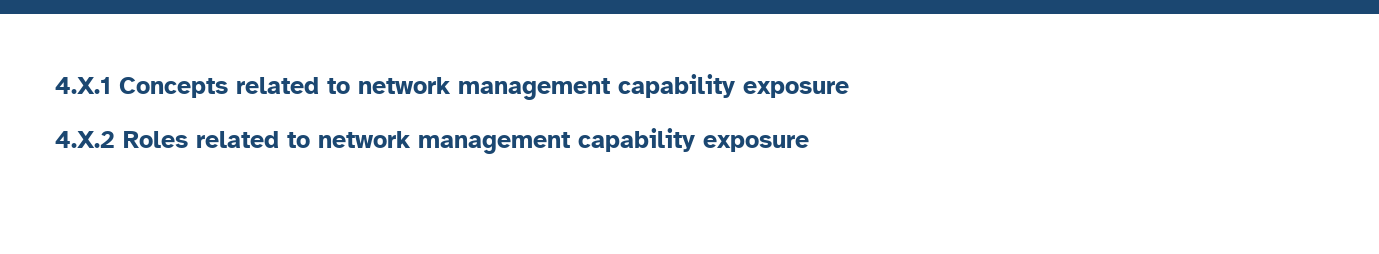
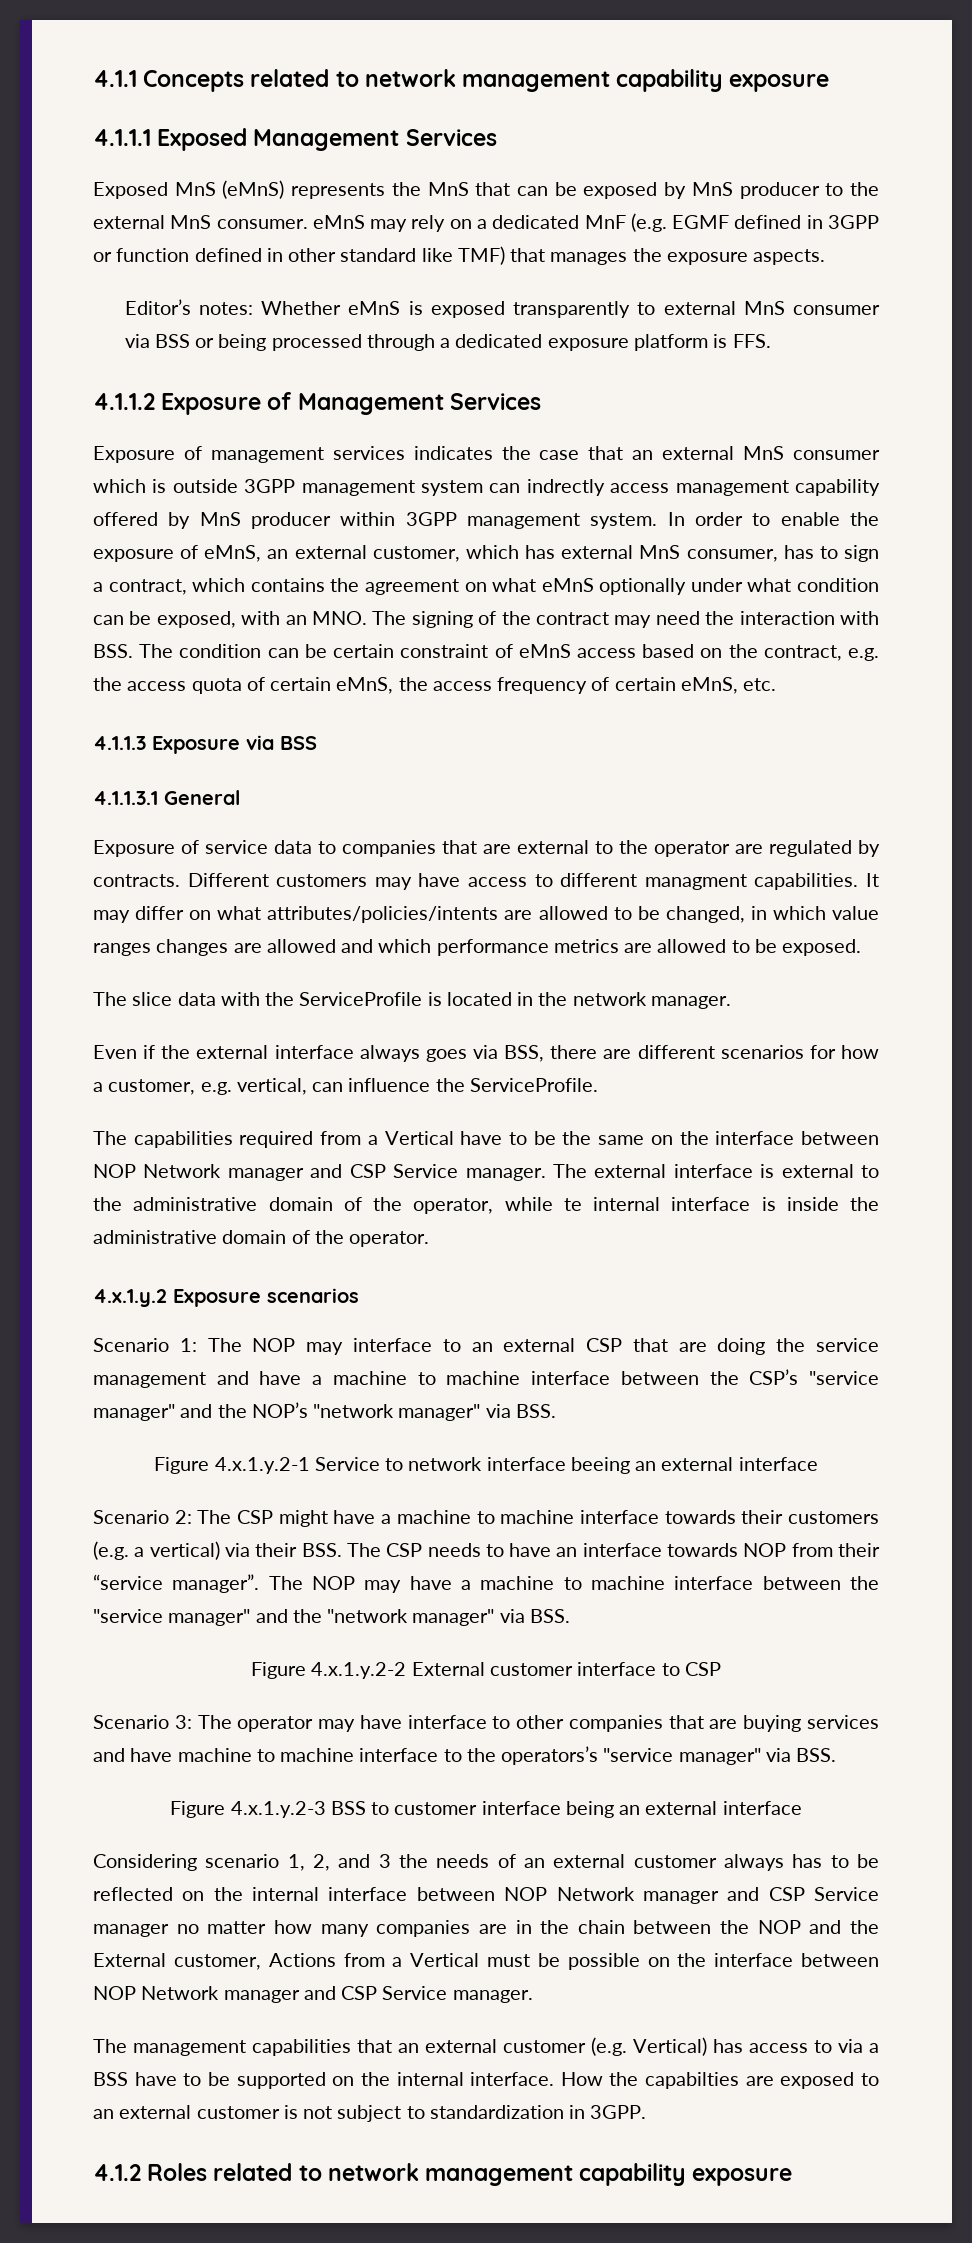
[55,77,111,94] 4.X.1 -> [93,70,137,87] 4.1.1
[55,131,115,148] 4.X.2 -> [93,128,497,151] [93,180,879,199] [93,213,880,232] [93,246,826,265] [124,299,880,318] [124,334,771,351] [93,392,541,415] [93,446,880,463] [93,479,880,496] [93,512,880,529] [93,545,880,562] [93,578,879,595] [93,611,879,628] [93,644,879,661] [93,677,777,694] [93,735,317,754] [93,790,240,805] [93,840,880,857] [93,873,880,890] [93,906,880,923] [93,939,862,956] [93,992,731,1009] [93,1045,879,1062] [93,1078,598,1095] [93,1131,879,1148] [93,1164,879,1181] [93,1197,879,1214] [93,1230,430,1247] [93,1288,359,1307] [93,1338,880,1355] [93,1369,880,1388] [93,1402,556,1421] [154,1457,818,1474] [93,1510,880,1527] [93,1541,880,1560] [93,1574,879,1593] [93,1609,570,1626] [251,1662,721,1679] [93,1715,879,1732] [93,1746,837,1765] [170,1801,802,1818] [93,1854,880,1871] [93,1887,880,1904] [93,1920,879,1937] [93,1953,879,1970] [93,1986,533,2003] [93,2037,879,2056] [93,2072,879,2089] [93,2105,647,2122] [93,2164,141,2181] 4.1.1.1 Exposed Management Services // Exposed MnS (eMnS) represents the MnS that can be exposed by MnS producer to the external MnS consumer. eMnS may rely on a dedicated MnF (e.g. EGMF defined in 3GPP or function defined in other standard like TMF) that manages the exposure aspects. // Editor’s notes: Whether eMnS is exposed transparently to external MnS consumer via BSS or being processed through a dedicated exposure platform is FFS. // 4.1.1.2 Exposure of Management Services // Exposure of management services indicates the case that an external MnS consumer which is outside 3GPP management system can indrectly access management capability offered by MnS producer within 3GPP management system. In order to enable the exposure of eMnS, an external customer, which has external MnS consumer, has to sign a contract, which contains the agreement on what eMnS optionally under what condition can be exposed, with an MNO. The signing of the contract may need the interaction with BSS. The condition can be certain constraint of eMnS access based on the contract, e.g. the access quota of certain eMnS, the access frequency of certain eMnS, etc. // 4.1.1.3 Exposure via BSS // 4.1.1.3.1 General // Exposure of service data to companies that are external to the operator are regulated by contracts. Different customers may have access to different managment capabilities. It may differ on what attributes/policies/intents are allowed to be changed, in which value ranges changes are allowed and which performance metrics are allowed to be exposed. // The slice data with the ServiceProfile is located in the network manager. // Even if the external interface always goes via BSS, there are different scenarios for how a customer, e.g. vertical, can influence the ServiceProfile. // The capabilities required from a Vertical have to be the same on the interface between NOP Network manager and CSP Service manager. The external interface is external to the administrative domain of the operator, while te internal interface is inside the administrative domain of the operator. // 4.x.1.y.2 Exposure scenarios // Scenario 1: The NOP may interface to an external CSP that are doing the service management and have a machine to machine interface between the CSP’s "service manager" and the NOP’s "network manager" via BSS. // Figure 4.x.1.y.2-1 Service to network interface beeing an external interface // Scenario 2: The CSP might have a machine to machine interface towards their customers (e.g. a vertical) via their BSS. The CSP needs to have an interface towards NOP from their “service manager”. The NOP may have a machine to machine interface between the "service manager" and the "network manager" via BSS. // Figure 4.x.1.y.2-2 External customer interface to CSP // Scenario 3: The operator may have interface to other companies that are buying services and have machine to machine interface to the operators’s "service manager" via BSS. // Figure 4.x.1.y.2-3 BSS to customer interface being an external interface // Considering scenario 1, 2, and 3 the needs of an external customer always has to be reflected on the internal interface between NOP Network manager and CSP Service manager no matter how many companies are in the chain between the NOP and the External customer, Actions from a Vertical must be possible on the interface between NOP Network manager and CSP Service manager. // The management capabilities that an external customer (e.g. Vertical) has access to via a BSS have to be supported on the internal interface. How the capabilties are exposed to an external customer is not subject to standardization in 3GPP. // 4.1.2

